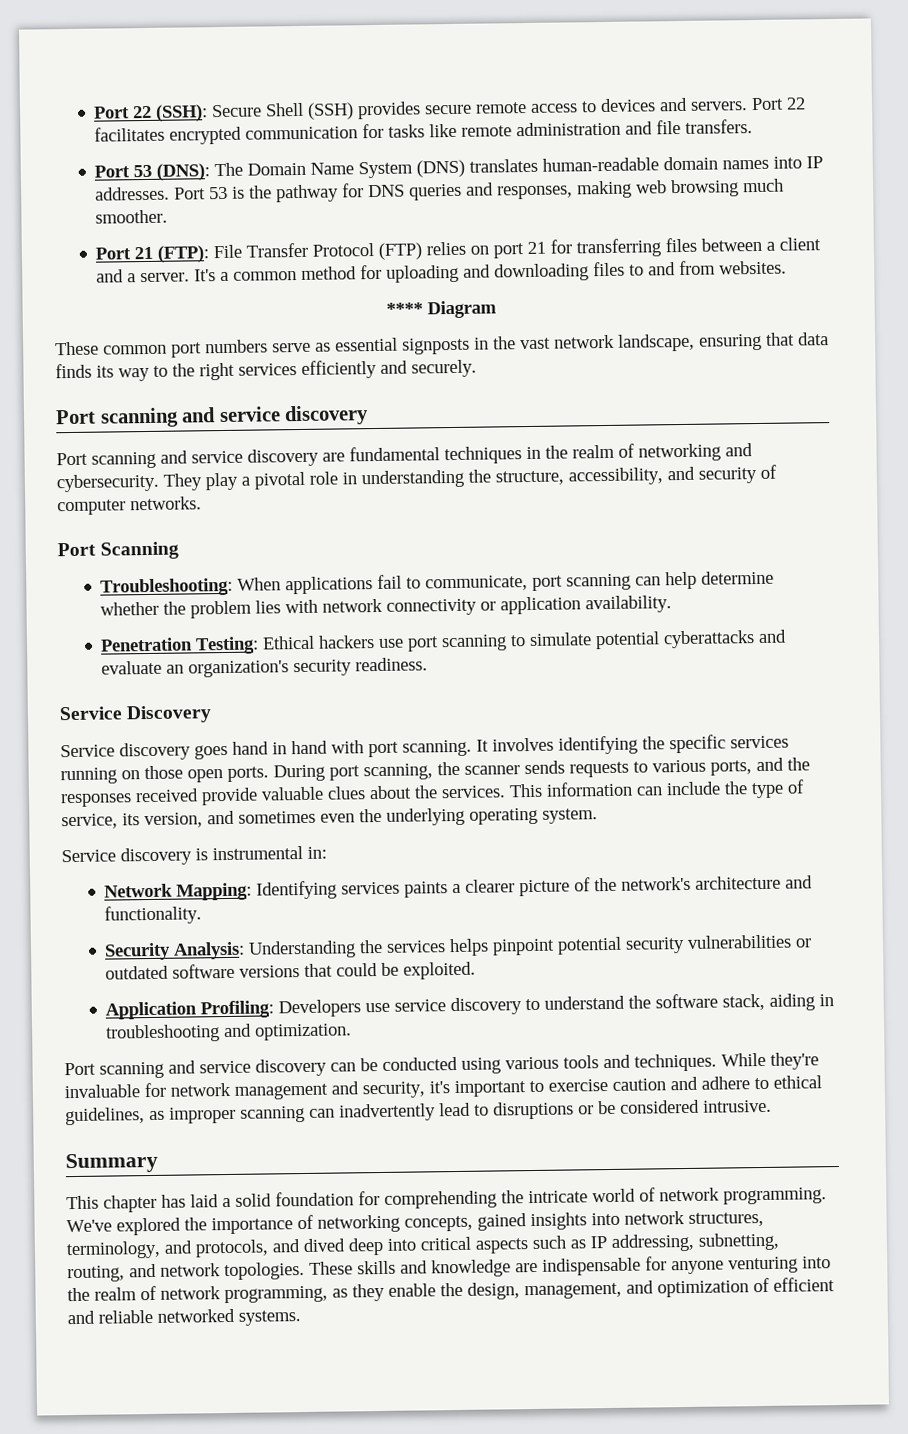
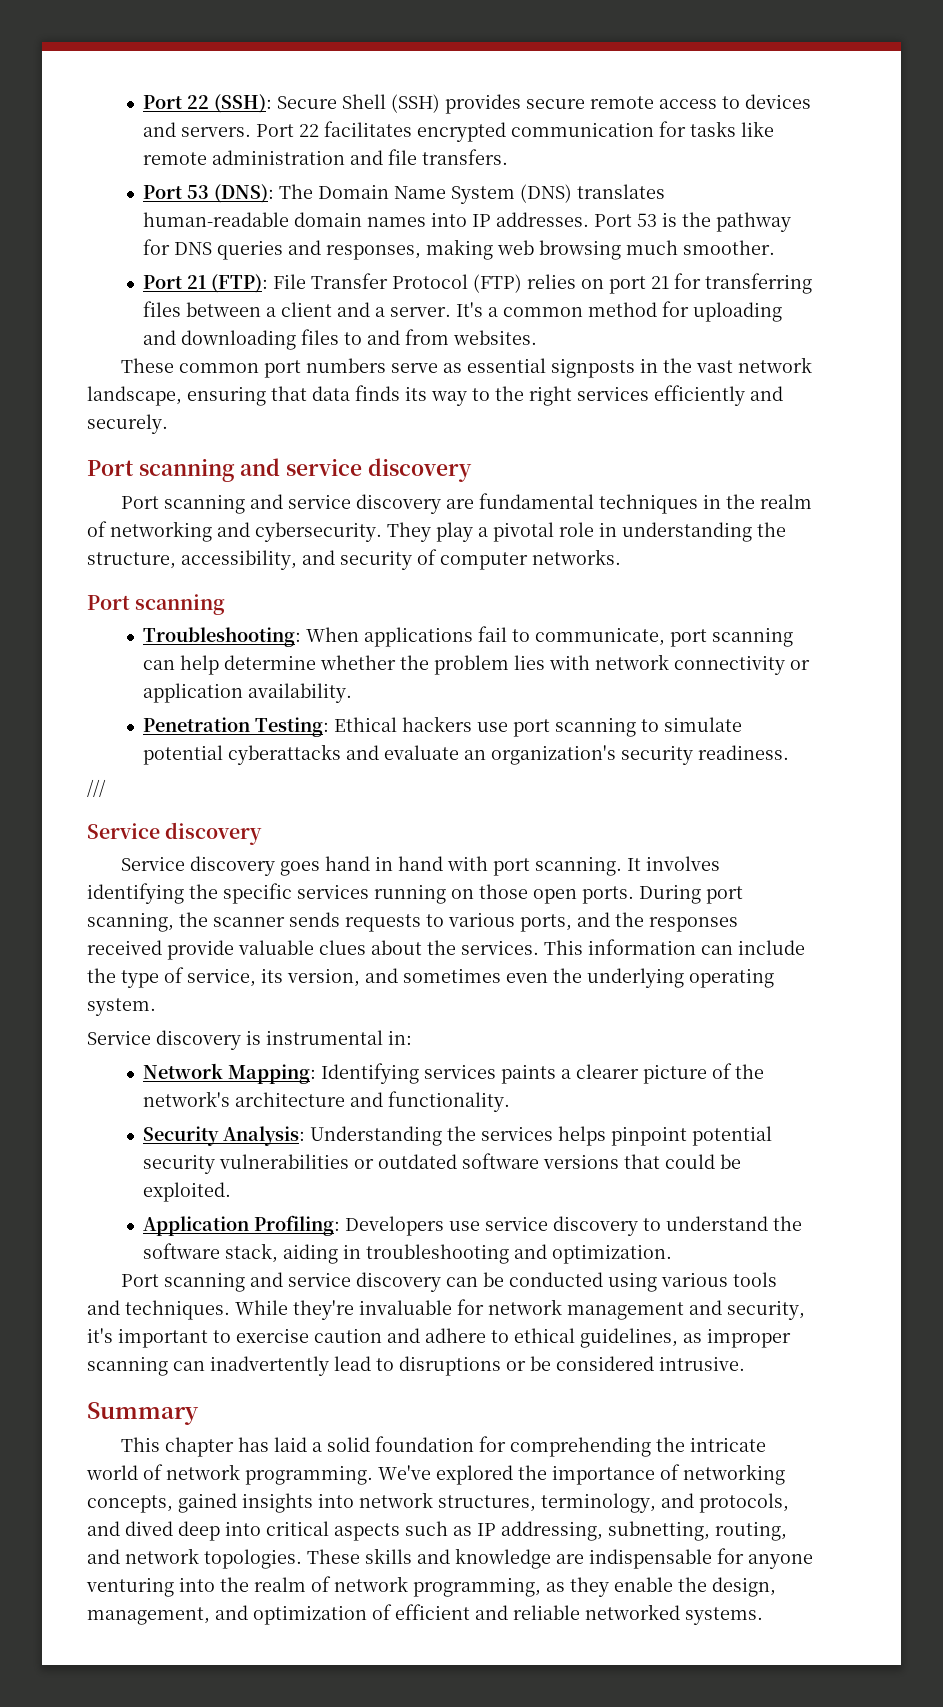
[386,300,497,319] // **** Diagram -> (537, 337) none
[100,541,180,560] Scanning -> [135,594,226,615] scanning
[59,705,213,724] // Service Discovery -> [87,779,106,797] [87,822,263,845] // /// // Service discovery

